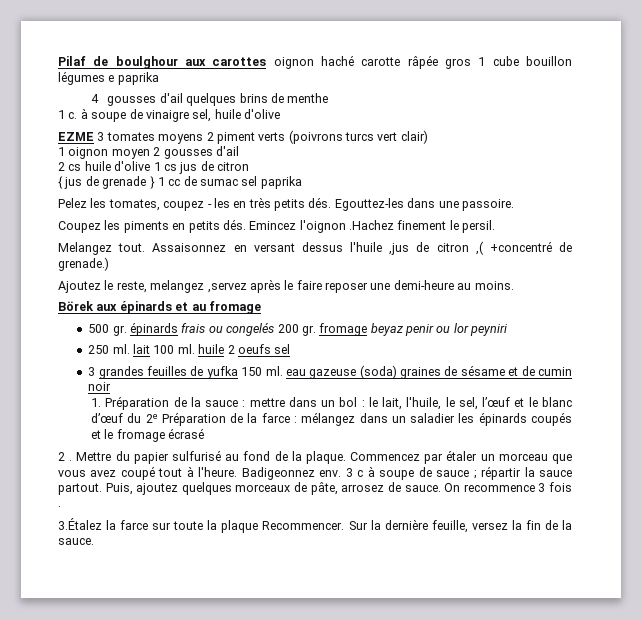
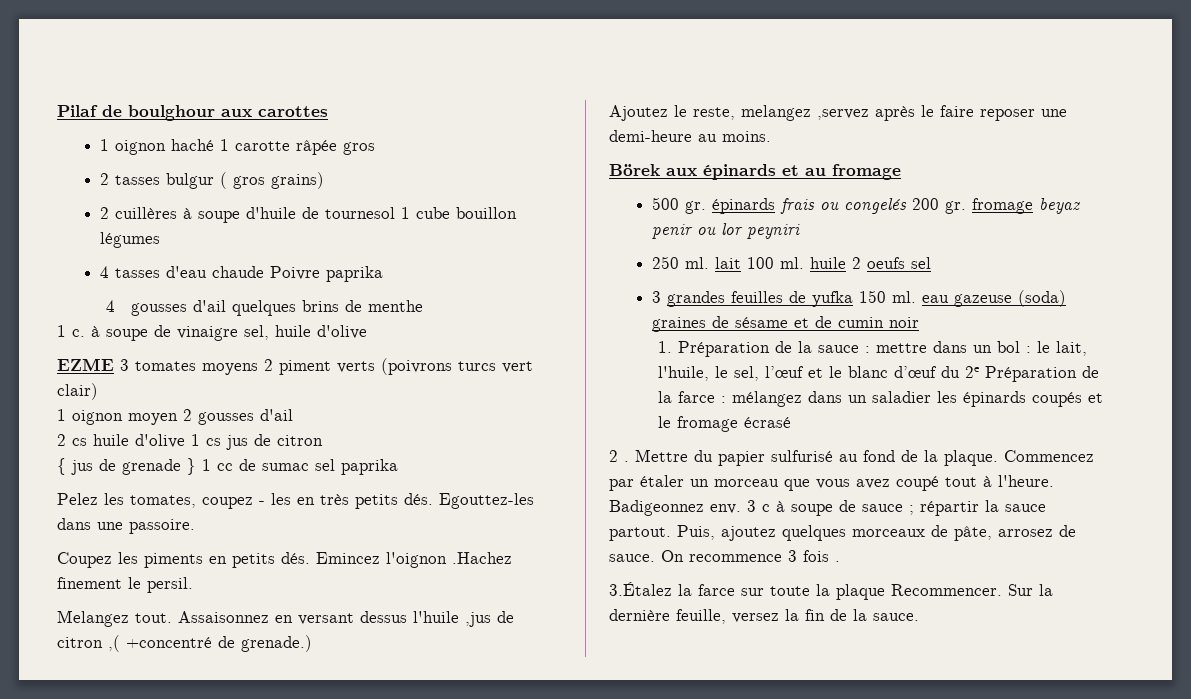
(267, 61) none -> [99,139,109,151] // 1
(354, 60) none -> [219,139,229,151] 1
(471, 63) none -> [99,172,324,189] [99,207,395,223] // 2 tasses bulgur ( gros grains) // 2 cuillères à soupe d'huile de tournesol
[108,75,115,82] e -> [99,266,320,280] // 4 tasses d'eau chaude Poivre

